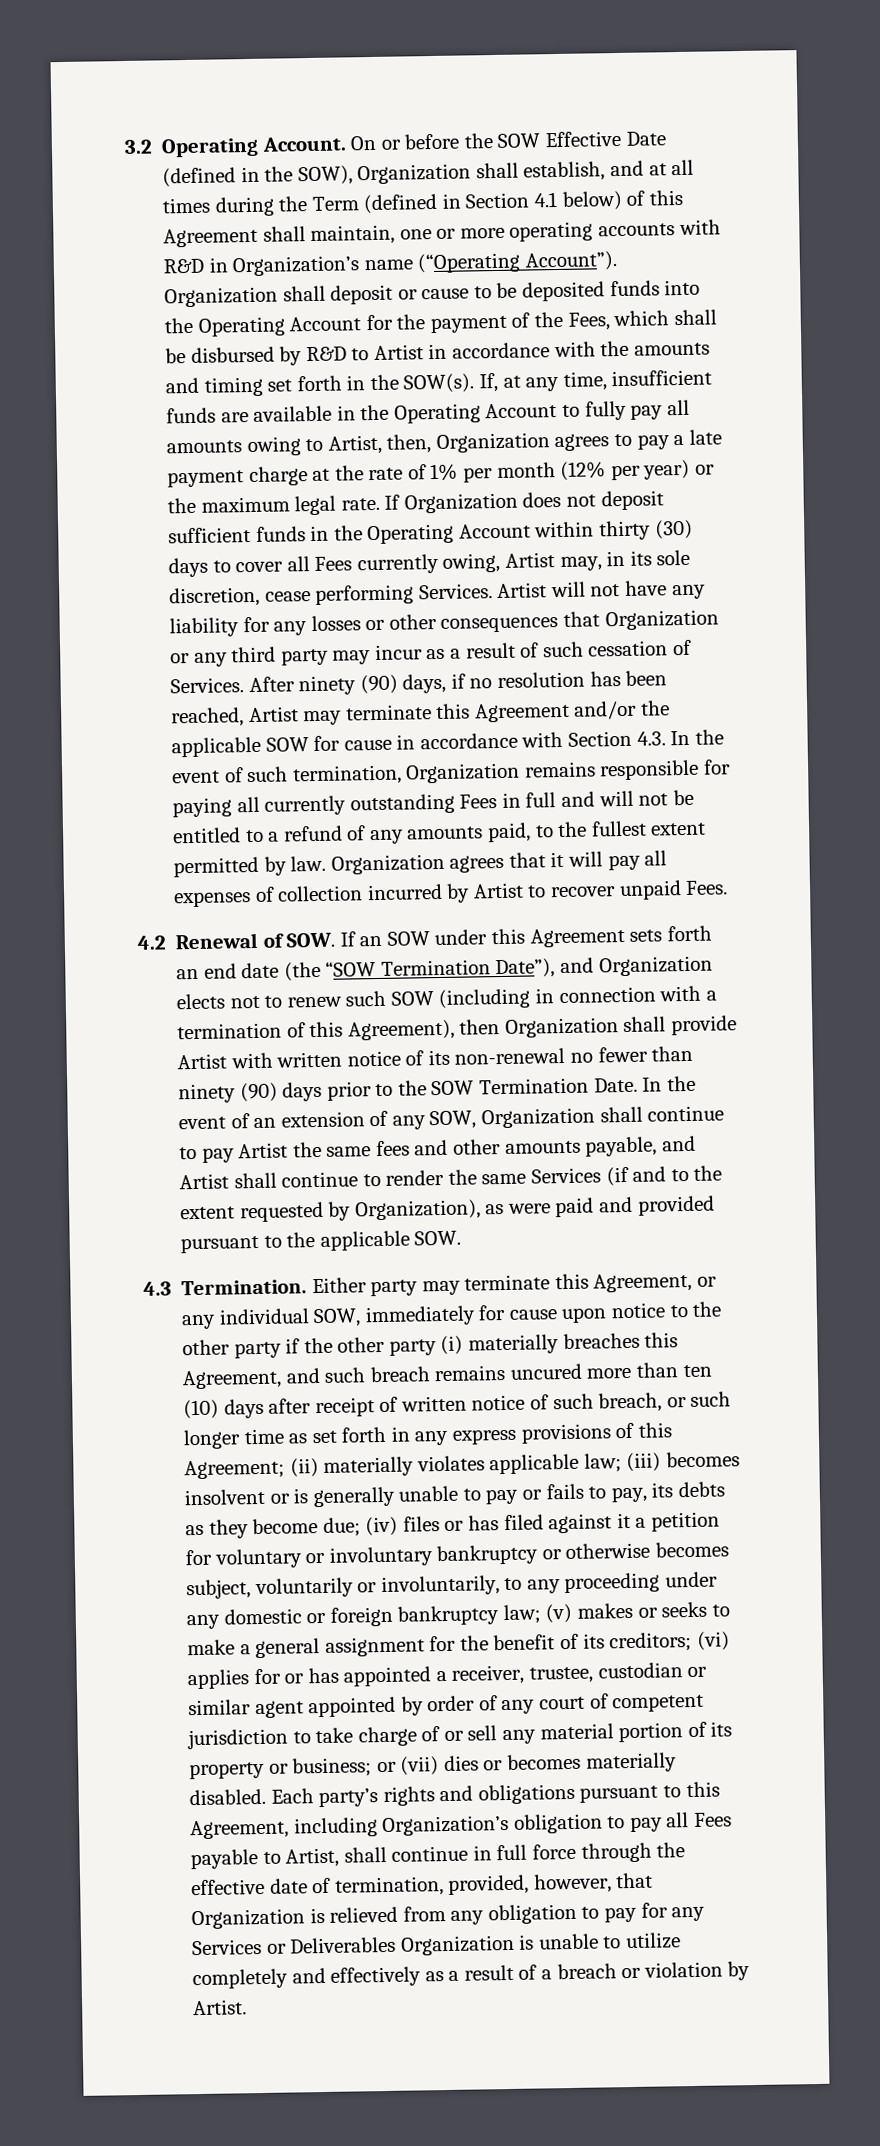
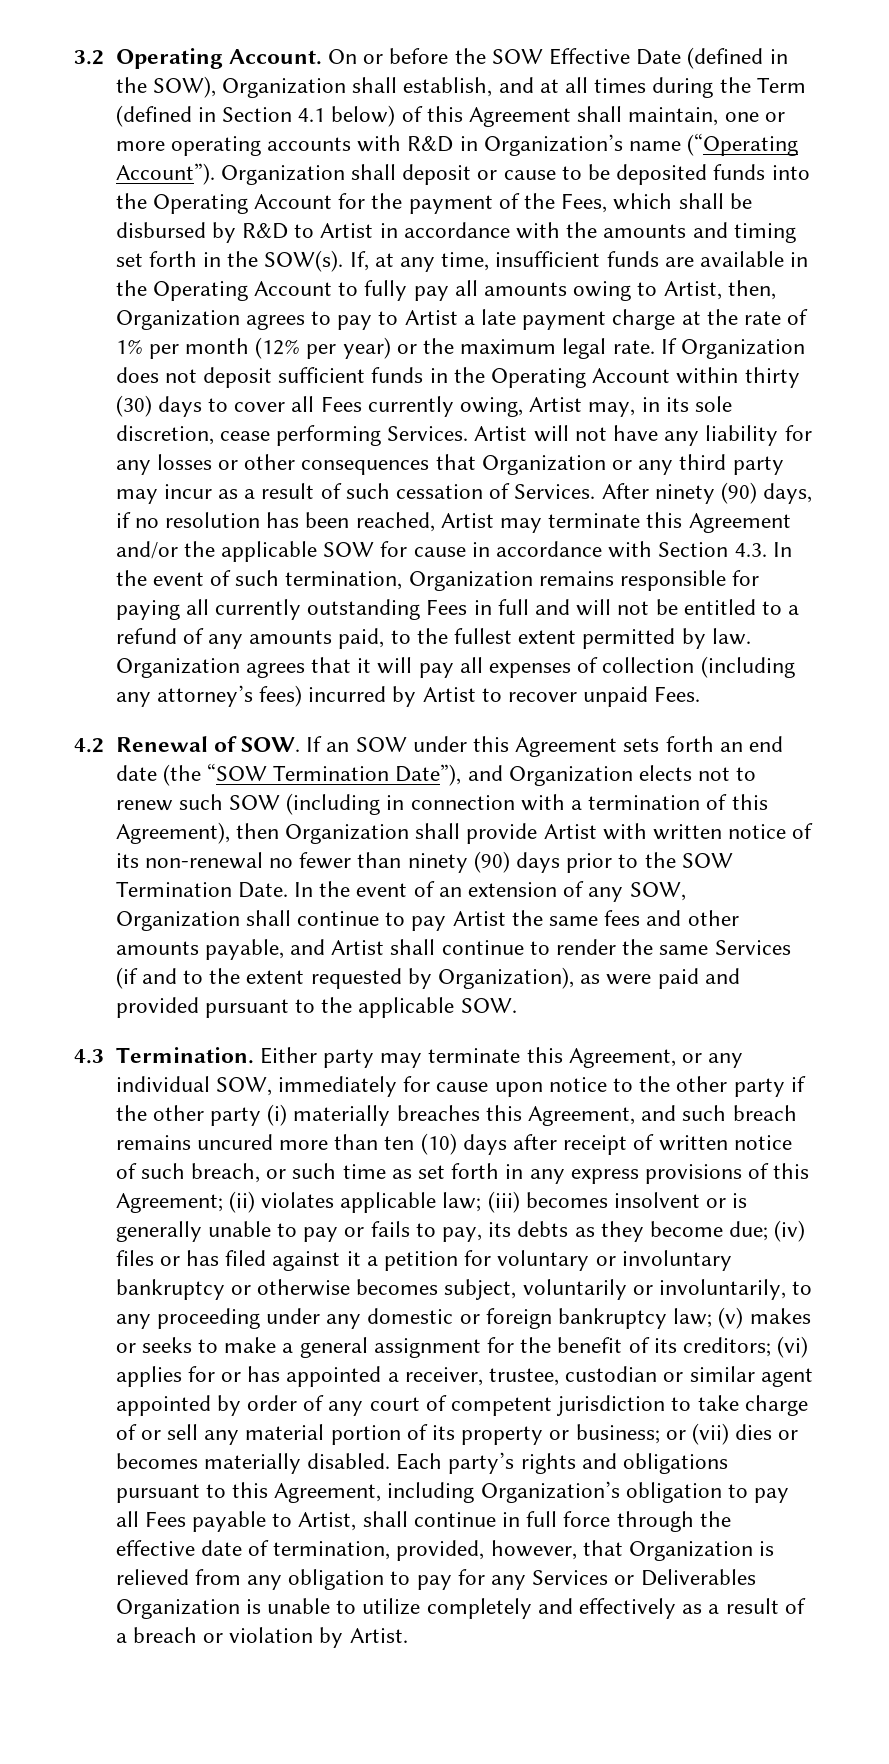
(670, 442) none -> [378,310,458,325] to Artist
(364, 893) none -> [700,656,795,678] [115,685,302,707] (including any attorney’s fees)
[183,1429,242,1450] longer -> (337, 1171) none
[323,1456,415,1477] materially -> (255, 1202) none

